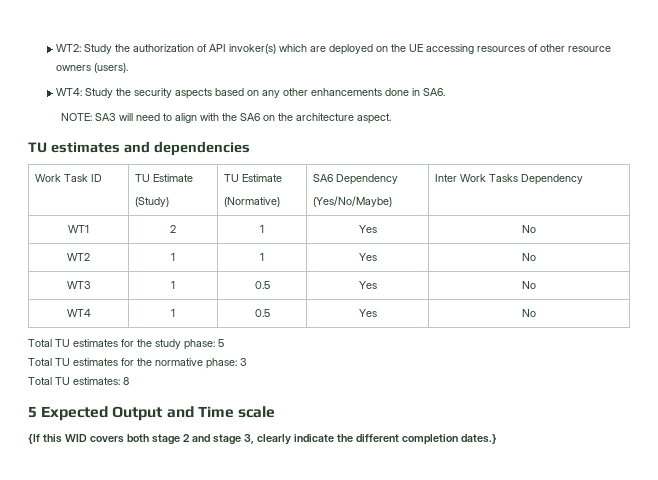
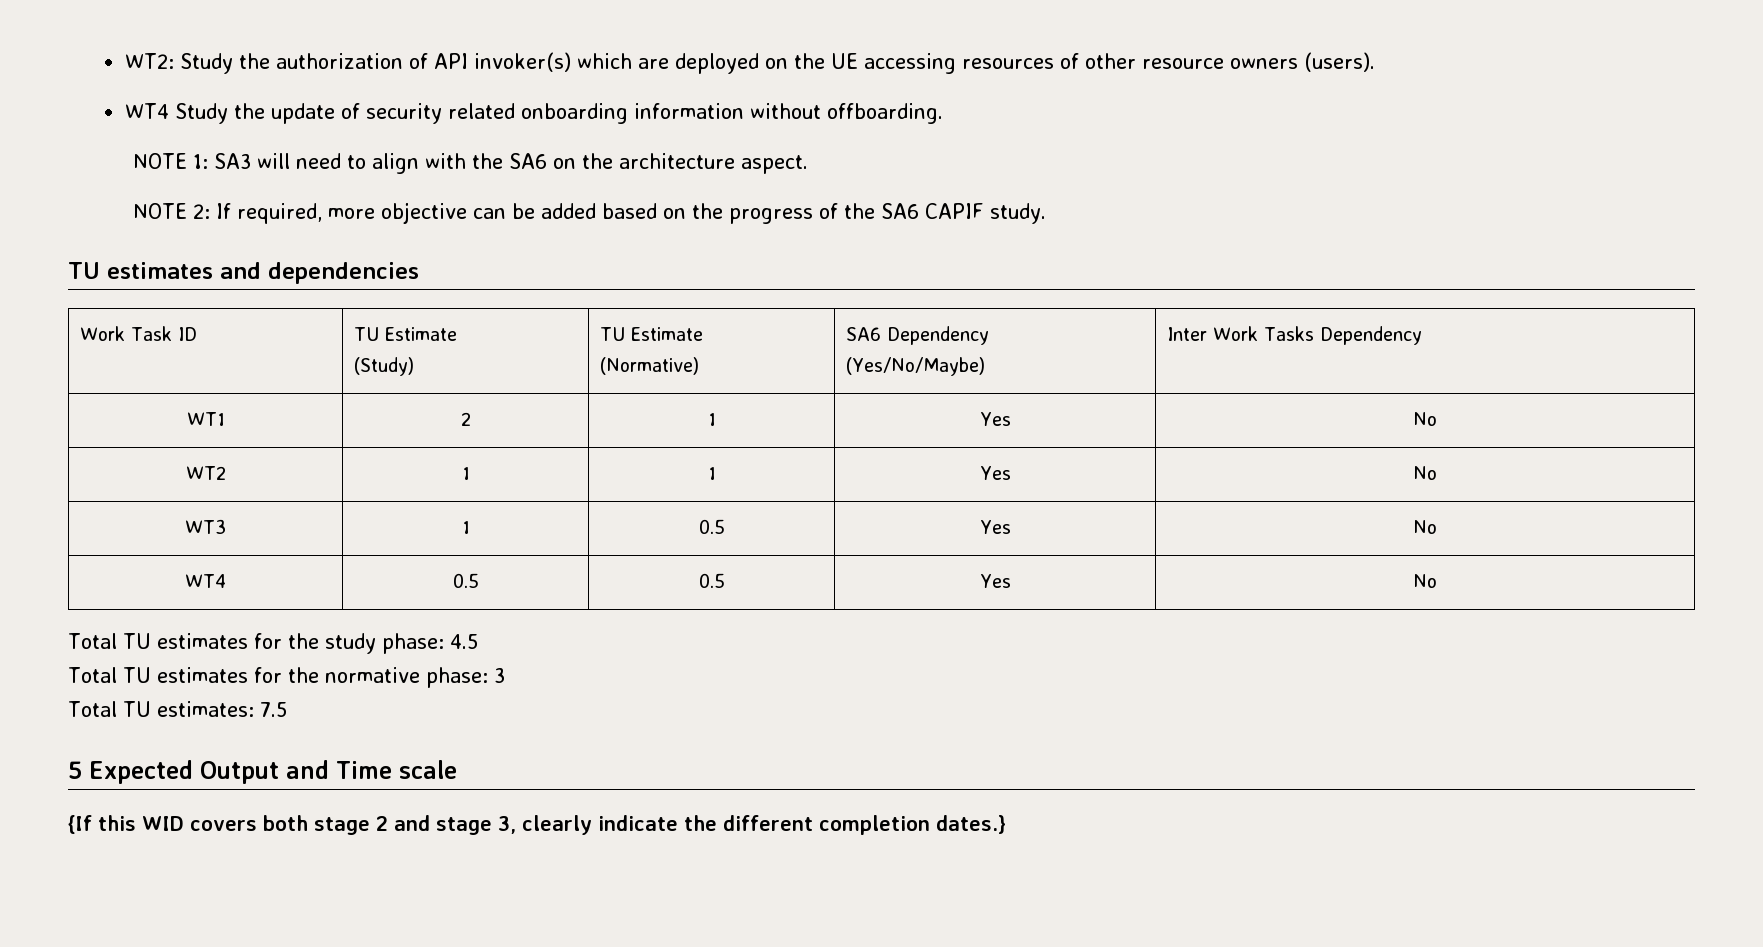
[56,88,446,99] [60,113,92,121] WT4: Study the security aspects based on any other enhancements done in SA6. // NOTE: -> [124,103,943,124] [133,153,209,169] WT4 Study the update of security related onboarding information without offboarding. // NOTE 1:
(391, 118) none -> [133,202,1047,224] // NOTE 2: If required, more objective can be added based on the progress of the SA6 CAPIF study.
[171,309,175,317] 1 -> [452,573,479,588] 0.5
[218,339,224,347] 5 -> [449,634,478,649] 4.5
[123,377,129,385] 8 -> [259,702,287,717] 7.5

